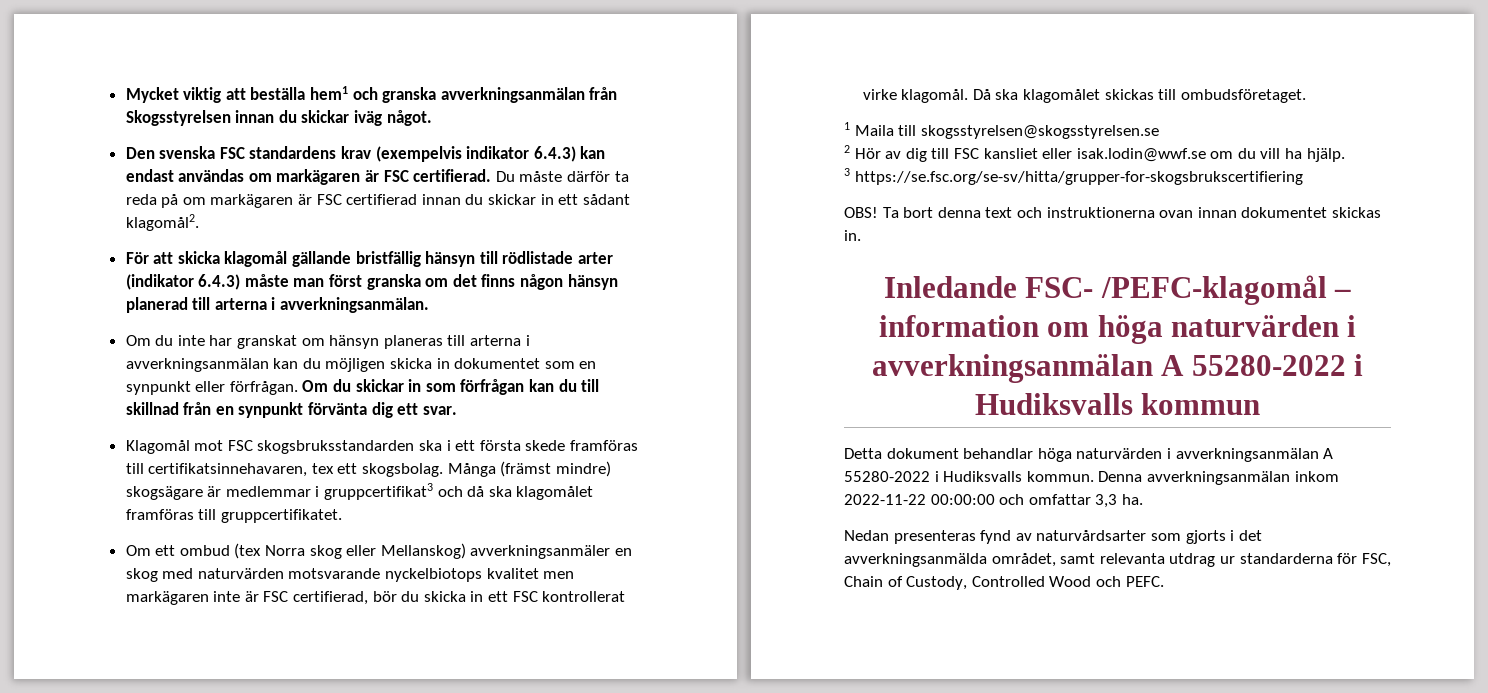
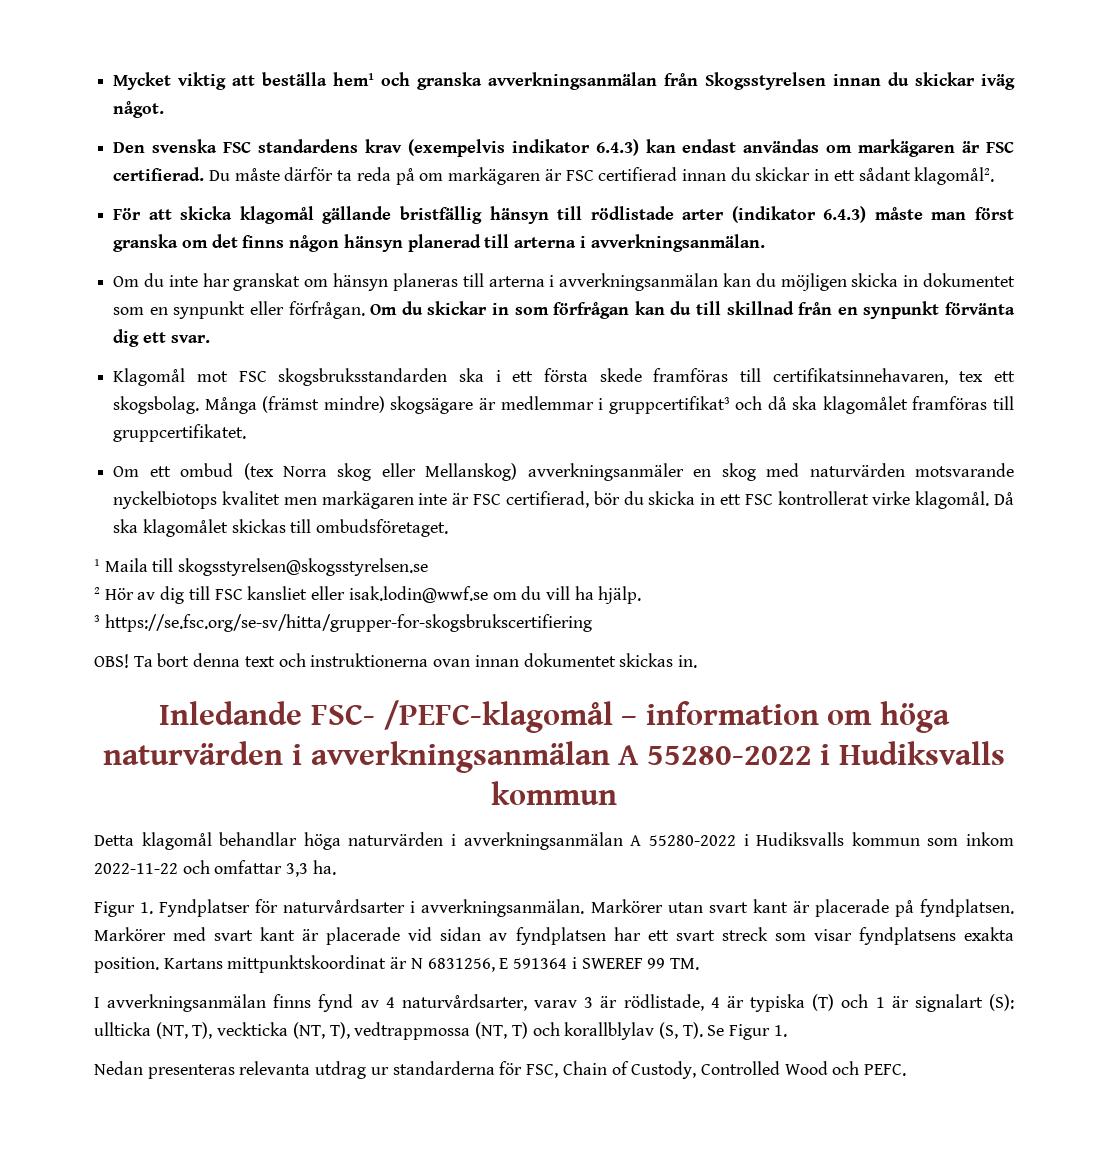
[886,448,959,459] dokument -> [141,832,212,850] klagomål
[1026,471,1290,485] kommun. Denna avverkningsanmälan -> [851,832,959,846] kommun som
[930,494,995,505] 00:00:00 -> (178, 868) none
[844,530,1262,544] [844,553,1096,567] Nedan presenteras fynd av naturvårdsarter som gjorts i det avverkningsanmälda området, samt -> [94,899,1014,917] [94,927,1014,945] [94,955,699,973] [94,994,1014,1012] [94,1022,787,1040] [94,1061,235,1079] Figur 1. Fyndplatser för naturvårdsarter i avverkningsanmälan. Markörer utan svart kant är placerade på fyndplatsen. Markörer med svart kant är placerade vid sidan av fyndplatsen har ett svart streck som visar fyndplatsens exakta position. Kartans mittpunktskoordinat är N 6831256, E 591364 i SWEREF 99 TM. // I avverkningsanmälan finns fynd av 4 naturvårdsarter, varav 3 är rödlistade, 4 är typiska (T) och 1 är signalart (S): ullticka (NT, T), veckticka (NT, T), vedtrappmossa (NT, T) och korallblylav (S, T). Se Figur 1. // Nedan presenteras

